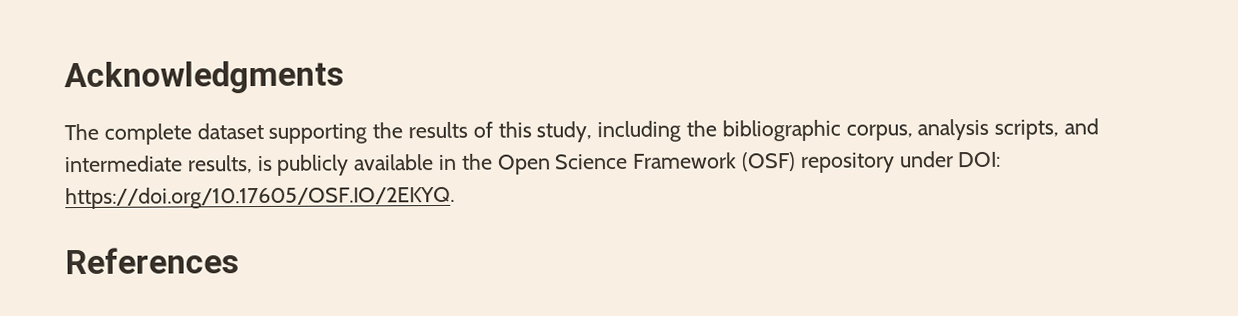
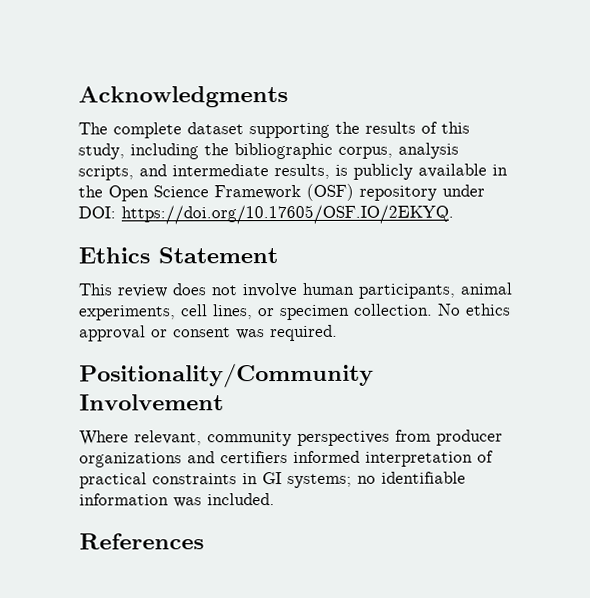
(455, 197) none -> [78,247,278,264] [78,282,512,299] [79,303,511,321] [79,324,338,342] [79,362,374,389] [79,394,224,411] [79,429,503,447] [79,450,494,468] [79,471,466,489] [79,493,275,508] // Ethics Statement // This review does not involve human participants, animal experiments, cell lines, or specimen collection. No ethics approval or consent was required. // Positionality/Community Involvement // Where relevant, community perspectives from producer organizations and certifiers informed interpretation of practical constraints in GI systems; no identifiable information was included.

